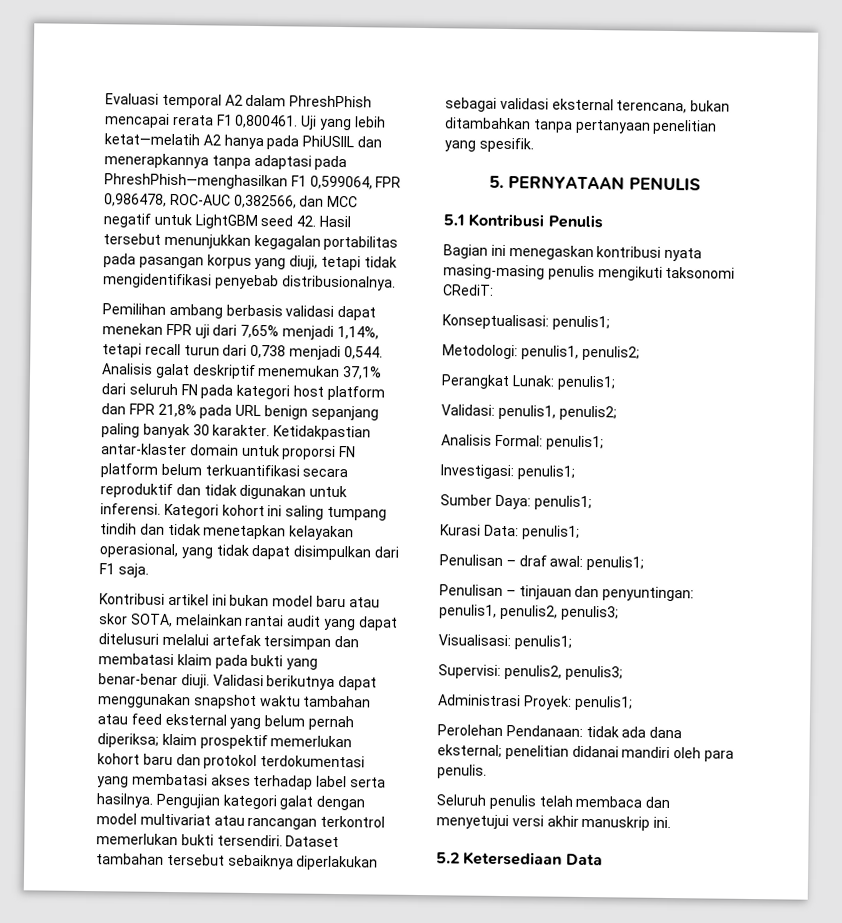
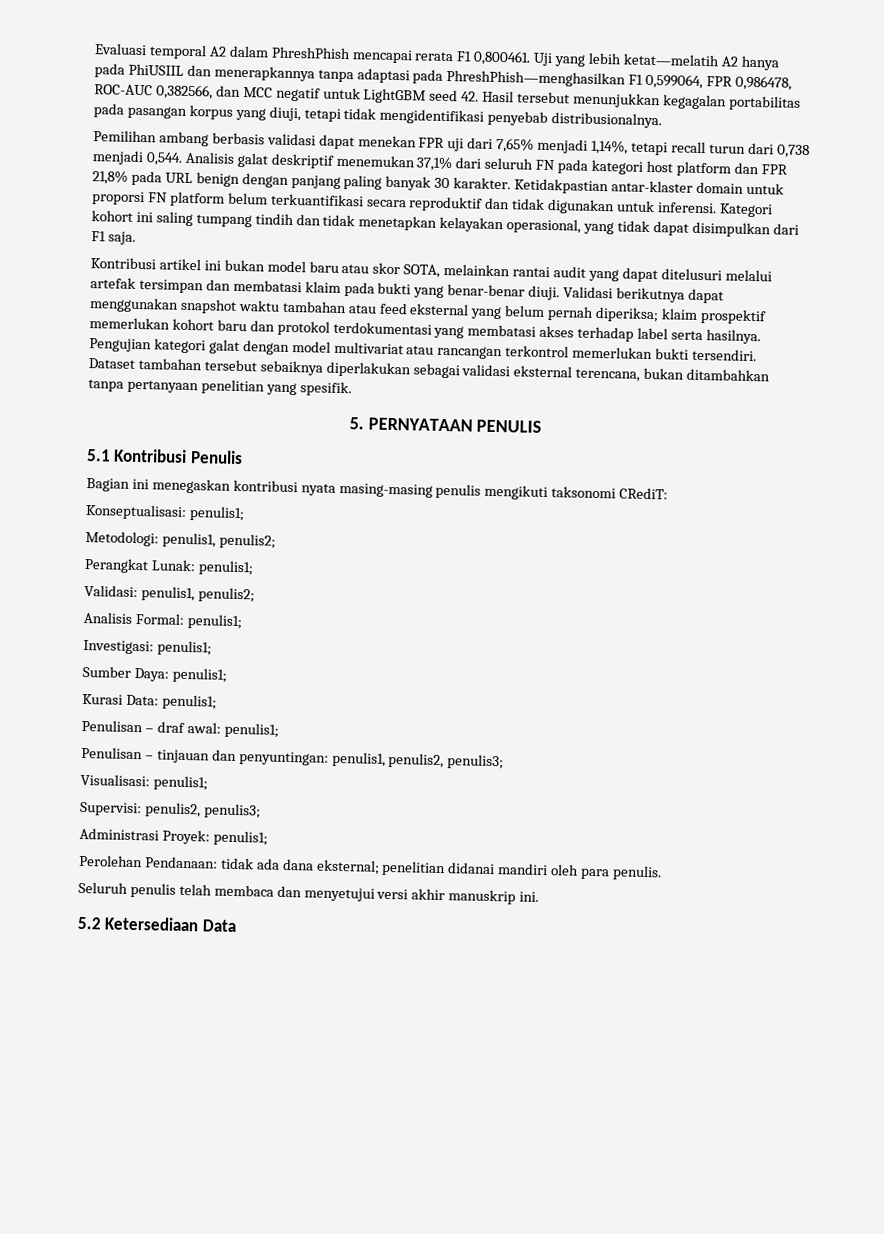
[310,405,379,421] sepanjang -> [241,172,341,189] dengan panjang

